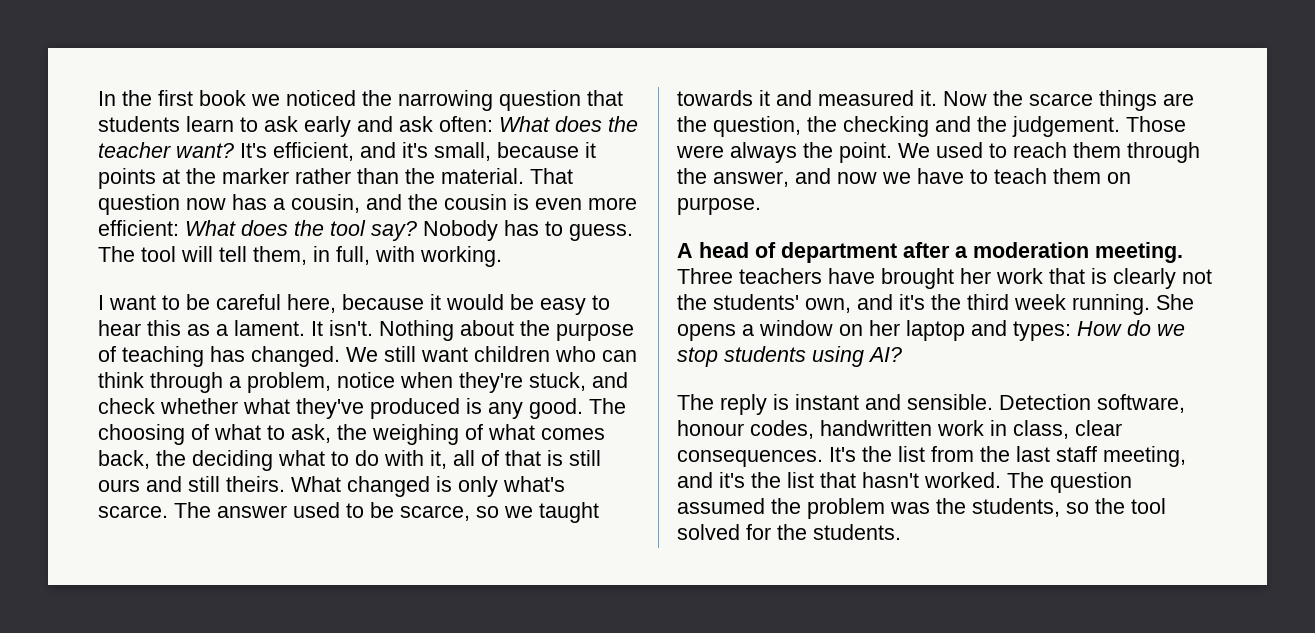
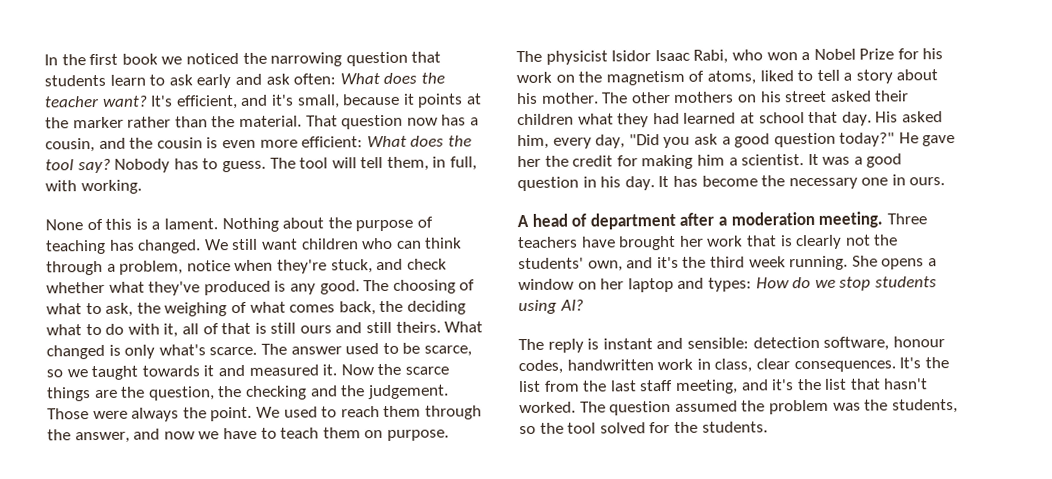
[98,294,610,315] [98,320,373,336] I want to be careful here, because it would be easy to hear this as a lament. It isn't. -> [45,218,218,231] None of this is a lament.
(761, 206) none -> [516,48,944,65] [516,69,939,86] [516,90,910,105] [517,111,943,128] [517,132,956,150] [517,153,903,170] [517,174,946,192] // The physicist Isidor Isaac Rabi, who won a Nobel Prize for his work on the magnetism of atoms, liked to tell a story about his mother. The other mothers on his street asked their children what they had learned at school that day. His asked him, every day, "Did you ask a good question today?" He gave her the credit for making him a scientist. It was a good question in his day. It has become the necessary one in ours.
[907,394,1091,410] sensible. Detection -> [686,336,820,349] sensible: detection

